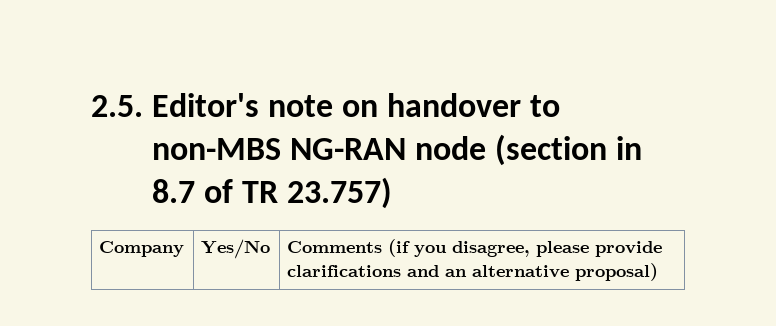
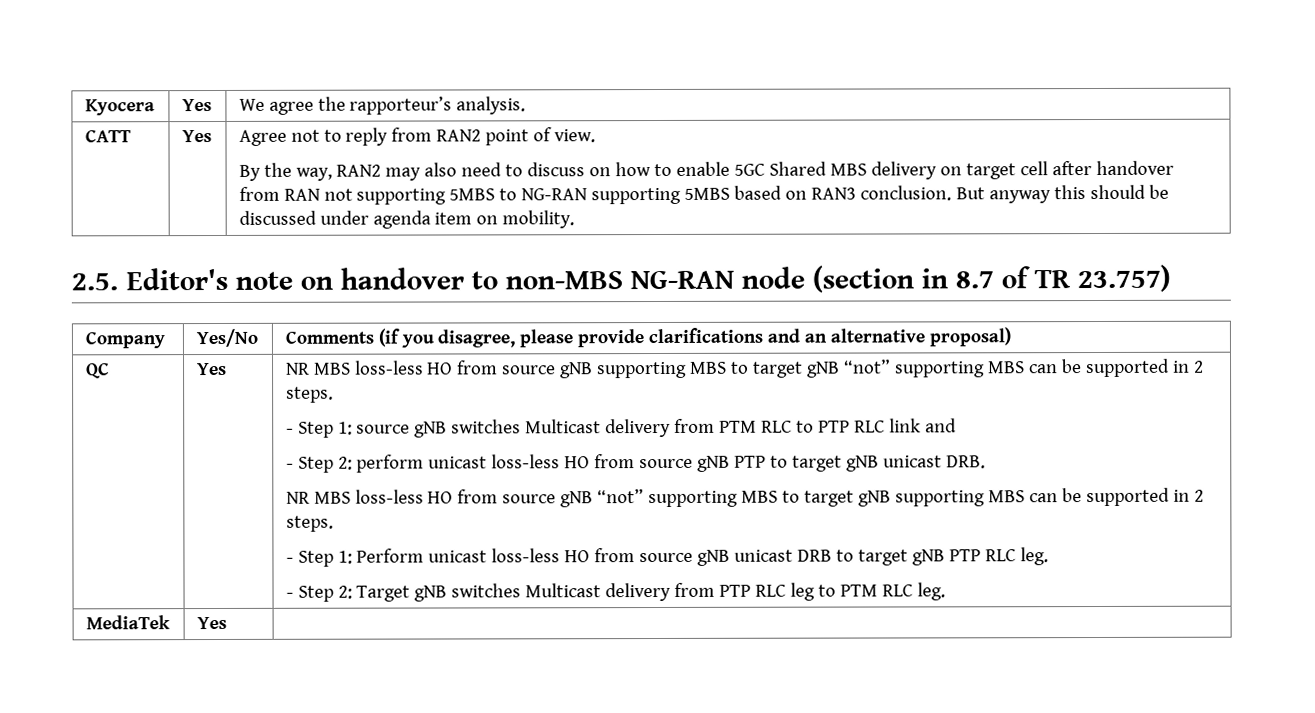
(91, 106) none -> [84,99,155,116] [181,99,212,112] [238,96,527,115] [84,129,131,143] [181,130,212,143] [238,127,597,146] [238,160,1175,181] [238,184,1170,205] [238,210,576,229] Kyocera | Yes | We agree the rapporteur’s analysis. // CATT | Yes | Agree not to reply from RAN2 point of view. // By the way, RAN2 may also need to discuss on how to enable 5GC Shared MBS delivery on target cell after handover from RAN not supporting 5MBS to NG-RAN supporting 5MBS based on RAN3 conclusion. But anyway this should be discussed under agenda item on mobility. //
(659, 272) none -> [85,362,110,379] [196,362,227,376] [285,358,1205,379] [285,386,334,403] [285,418,958,438] [285,454,987,473] [285,487,1205,508] [285,515,334,532] [285,547,1050,567] [285,582,947,602] [85,615,170,630] [196,616,227,630] // QC | Yes | NR MBS loss-less HO from source gNB supporting MBS to target gNB “not” supporting MBS can be supported in 2 steps. // - Step 1: source gNB switches Multicast delivery from PTM RLC to PTP RLC link and // - Step 2: perform unicast loss-less HO from source gNB PTP to target gNB unicast DRB. // NR MBS loss-less HO from source gNB “not” supporting MBS to target gNB supporting MBS can be supported in 2 steps. // - Step 1: Perform unicast loss-less HO from source gNB unicast DRB to target gNB PTP RLC leg. // - Step 2: Target gNB switches Multicast delivery from PTP RLC leg to PTM RLC leg. // MediaTek | Yes |

